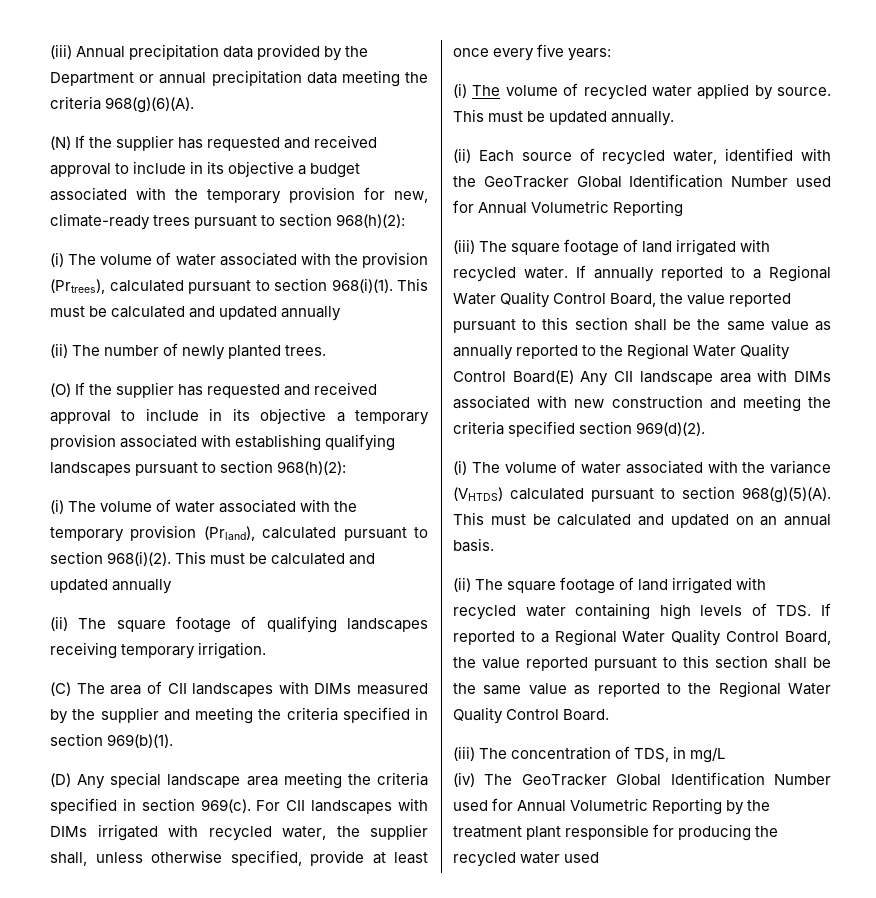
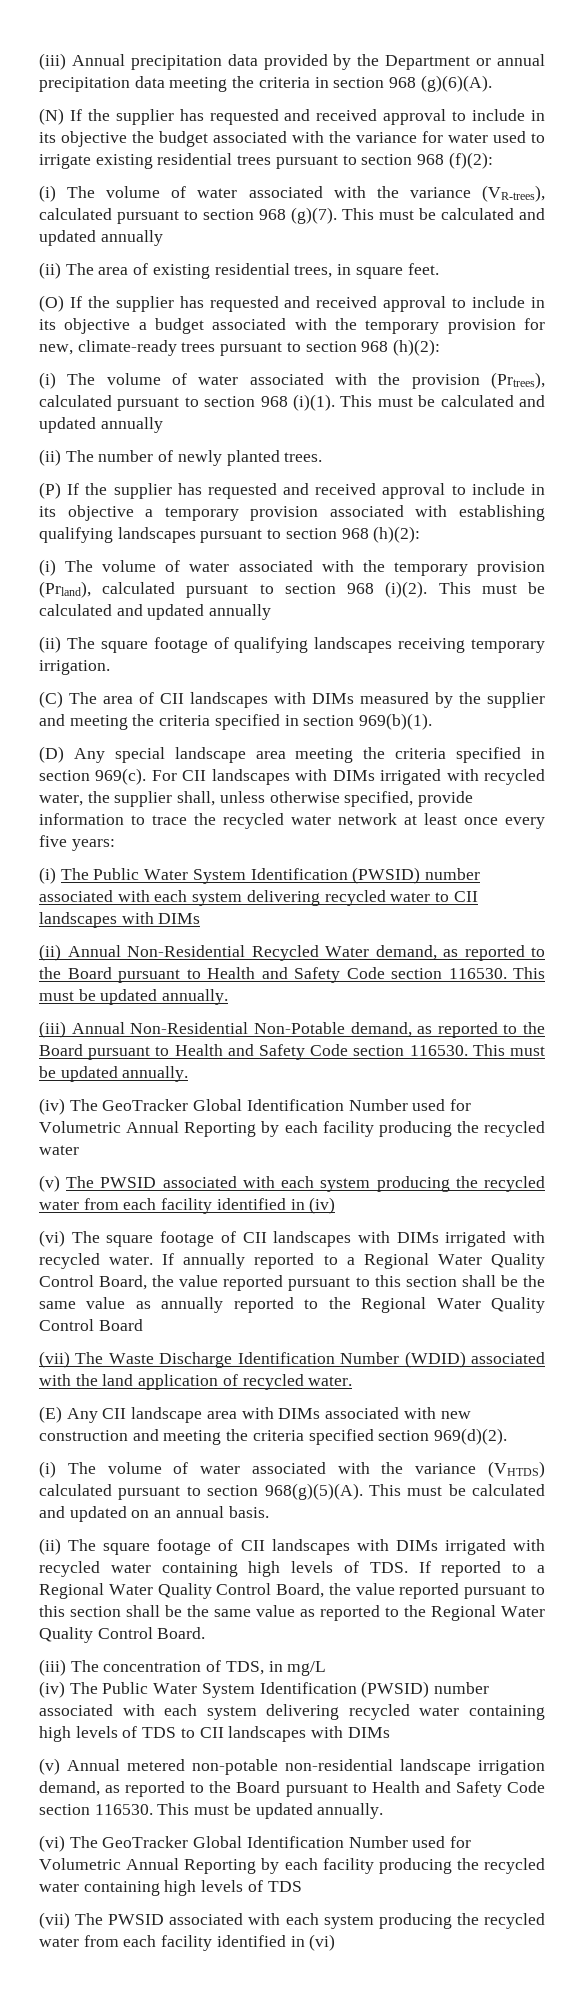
[105,97,195,113] 968(g)(6)(A). -> [314,75,492,92] in section 968 (g)(6)(A).
(295, 169) none -> [132,131,545,147] [39,152,493,169] [39,185,545,202] [39,207,545,224] [39,230,163,246] [39,262,439,279] [39,295,546,312] [39,318,131,334] the budget associated with the variance for water used to irrigate existing residential trees pursuant to section 968 (f)(2): // (i) The volume of water associated with the variance (VR-trees), calculated pursuant to section 968 (g)(7). This must be calculated and updated annually // (ii) The area of existing residential trees, in square feet. // (O) If the supplier has requested and received approval to include in its objective
[336,214,406,228] 968(h)(2): -> [361,339,441,356] 968 (h)(2):
[331,278,393,293] 968(i)(1). -> [260,394,335,411] 968 (i)(1).
[50,383,71,397] (O) -> [39,482,61,499] (P)
[277,461,347,475] 968(h)(2): -> [341,526,421,543] 968 (h)(2):
[107,551,172,566] 968(i)(2). -> [347,581,428,598] 968 (i)(2).
(364, 858) none -> [39,813,397,829] information to trace the recycled water network
[505,83,831,100] [453,109,675,126] [453,148,832,165] [453,174,831,188] [453,200,684,217] [453,239,673,256] volume of recycled water applied by source. This must be updated annually. // (ii) Each source of recycled water, identified with the GeoTracker Global Identification Number used for Annual Volumetric Reporting // (iii) The square footage of land -> [93,867,481,884] [39,890,478,906] [39,912,201,928] [39,944,545,961] [39,967,545,983] [39,989,229,1005] [39,1021,545,1038] [39,1044,545,1060] [39,1066,189,1082] [39,1098,472,1115] [39,1121,545,1137] [39,1145,79,1155] [39,1175,545,1192] [39,1197,336,1214] [39,1230,439,1247] Public Water System Identification (PWSID) number associated with each system delivering recycled water to CII landscapes with DIMs // (ii) Annual Non-Residential Recycled Water demand, as reported to the Board pursuant to Health and Safety Code section 116530. This must be updated annually. // (iii) Annual Non-Residential Non-Potable demand, as reported to the Board pursuant to Health and Safety Code section 116530. This must be updated annually. // (iv) The GeoTracker Global Identification Number used for Volumetric Annual Reporting by each facility producing the recycled water // (v) The PWSID associated with each system producing the recycled water from each facility identified in (iv) // (vi) The square footage of CII landscapes with DIMs
[512,370,574,384] Board(E) -> [98,1319,143,1331] [39,1351,545,1368] [39,1374,353,1390] [39,1406,62,1423] Board // (vii) The Waste Discharge Identification Number (WDID) associated with the land application of recycled water. // (E)
[638,579,669,591] land -> [240,1539,438,1555] CII landscapes with DIMs
[521,772,831,786] [453,798,771,815] [453,824,779,841] [453,852,600,867] GeoTracker Global Identification Number used for Annual Volumetric Reporting by the treatment plant responsible for producing the recycled water used -> [102,1681,490,1698] [39,1704,545,1720] [39,1726,390,1742] [39,1758,545,1775] [39,1781,545,1797] [39,1803,384,1819] [39,1835,472,1852] [39,1858,545,1874] [39,1880,302,1896] [39,1912,545,1929] [39,1934,336,1951] Public Water System Identification (PWSID) number associated with each system delivering recycled water containing high levels of TDS to CII landscapes with DIMs // (v) Annual metered non-potable non-residential landscape irrigation demand, as reported to the Board pursuant to Health and Safety Code section 116530. This must be updated annually. // (vi) The GeoTracker Global Identification Number used for Volumetric Annual Reporting by each facility producing the recycled water containing high levels of TDS // (vii) The PWSID associated with each system producing the recycled water from each facility identified in (vi)

